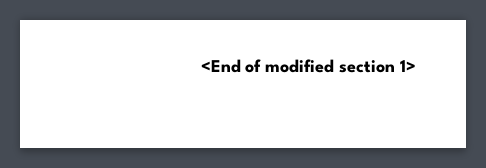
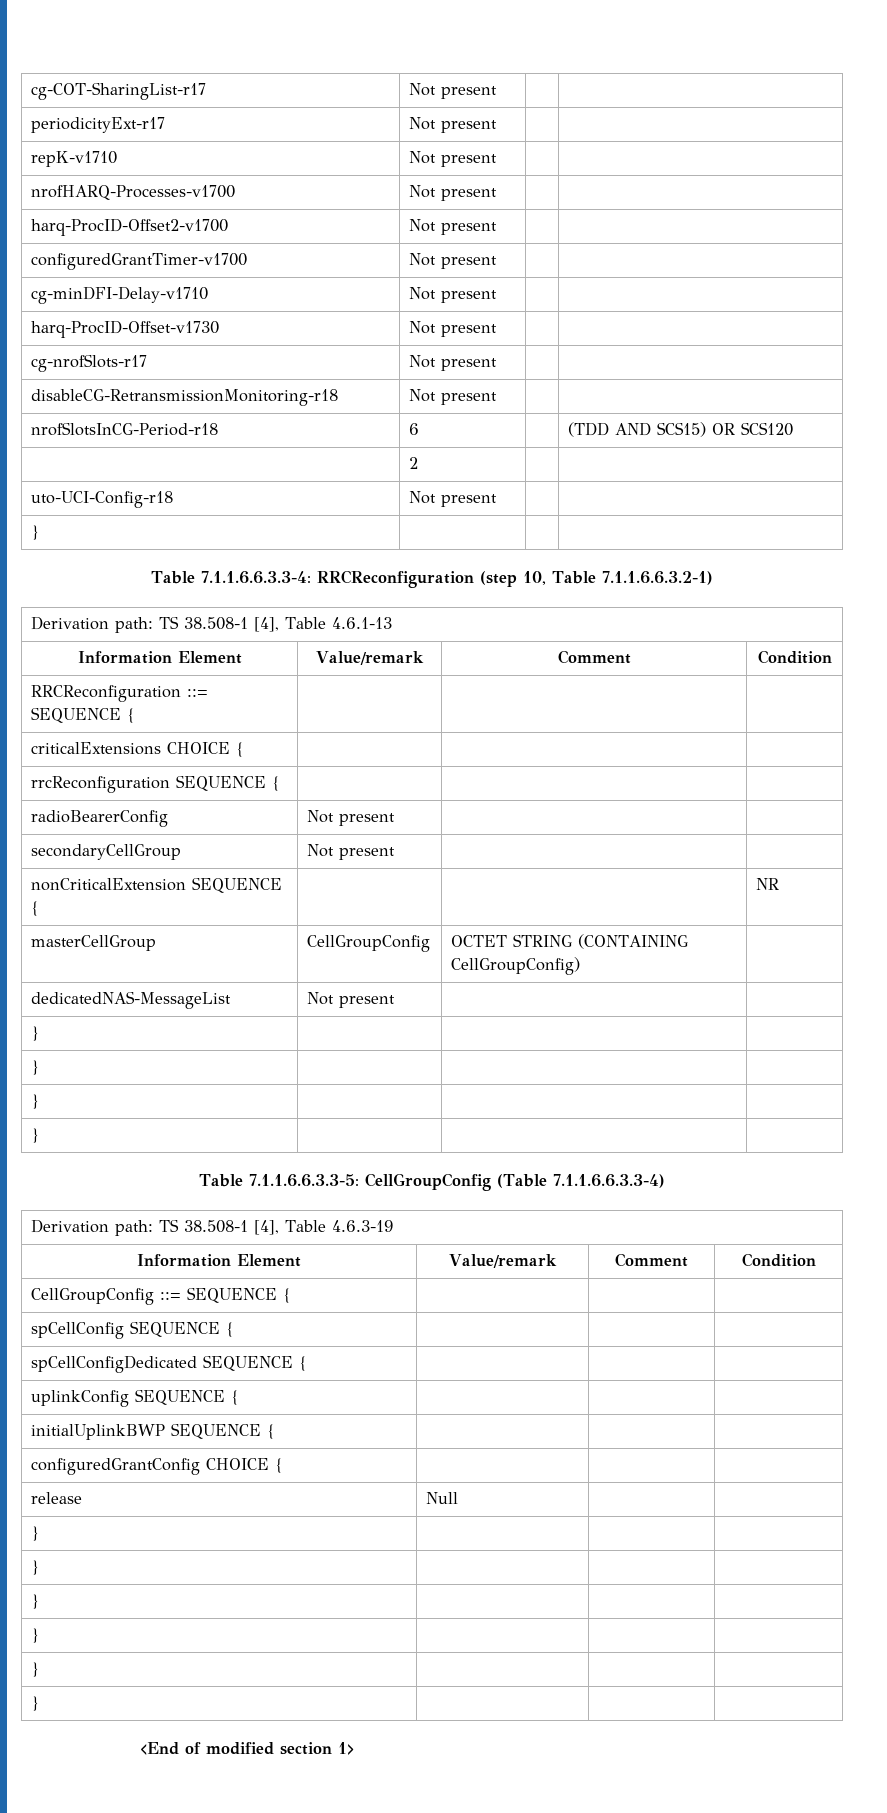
(200, 66) none -> [31,82,207,100] [409,83,498,99] [31,117,166,133] [409,117,498,133] [31,151,118,167] [409,151,498,167] [31,185,236,200] [409,185,498,201] [31,218,229,236] [409,219,498,235] [31,253,248,270] [409,253,498,269] [31,286,209,304] [409,287,498,303] [31,320,220,338] [409,321,498,337] [31,354,148,372] [409,355,498,371] [31,389,339,406] [409,389,498,405] [31,422,219,436] [409,423,420,435] [568,422,794,437] [409,457,419,469] [31,491,174,508] [409,491,498,507] [31,525,40,540] [151,570,713,588] [31,616,393,633] [77,651,242,664] [316,651,425,665] [557,650,631,664] [757,650,832,664] [31,685,209,702] [31,707,136,723] [31,742,245,757] [31,775,281,793] [31,810,169,827] [307,810,396,826] [31,844,182,860] [307,844,396,860] [31,877,283,893] [31,901,40,916] [756,878,780,890] [31,935,157,951] [307,935,431,952] [451,934,689,949] [451,957,581,975] [31,991,232,1009] [307,992,396,1008] [31,1026,40,1041] [31,1060,40,1075] [31,1094,40,1109] [31,1128,40,1143] [199,1173,665,1191] [31,1219,394,1236] [137,1254,301,1267] [449,1254,558,1268] [615,1253,688,1267] [741,1253,816,1267] [31,1287,292,1305] [31,1321,235,1339] [31,1355,308,1373] [31,1389,240,1407] [31,1423,276,1440] [31,1458,284,1475] [31,1492,83,1504] [426,1492,459,1504] [31,1526,40,1541] [31,1560,40,1575] [31,1594,40,1609] [31,1628,40,1643] [31,1662,40,1677] [31,1696,40,1711] cg-COT-SharingList-r17 | Not present | | // periodicityExt-r17 | Not present | | // repK-v1710 | Not present | | // nrofHARQ-Processes-v1700 | Not present | | // harq-ProcID-Offset2-v1700 | Not present | | // configuredGrantTimer-v1700 | Not present | | // cg-minDFI-Delay-v1710 | Not present | | // harq-ProcID-Offset-v1730 | Not present | | // cg-nrofSlots-r17 | Not present | | // disableCG-RetransmissionMonitoring-r18 | Not present | | // nrofSlotsInCG-Period-r18 | 6 | | (TDD AND SCS15) OR SCS120 // | 2 | | // uto-UCI-Config-r18 | Not present | | // } | | | // Table 7.1.1.6.6.3.3-4: RRCReconfiguration (step 10, Table 7.1.1.6.6.3.2-1) // Derivation path: TS 38.508-1 [4], Table 4.6.1-13 // Information Element | Value/remark | Comment | Condition // RRCReconfiguration ::= SEQUENCE { | | | // criticalExtensions CHOICE { | | | // rrcReconfiguration SEQUENCE { | | | // radioBearerConfig | Not present | | // secondaryCellGroup | Not present | | // nonCriticalExtension SEQUENCE { | | | NR // masterCellGroup | CellGroupConfig | OCTET STRING (CONTAINING CellGroupConfig) | // dedicatedNAS-MessageList | Not present | | // } | | | // } | | | // } | | | // } | | | // Table 7.1.1.6.6.3.3-5: CellGroupConfig (Table 7.1.1.6.6.3.3-4) // Derivation path: TS 38.508-1 [4], Table 4.6.3-19 // Information Element | Value/remark | Comment | Condition // CellGroupConfig ::= SEQUENCE { | | | // spCellConfig SEQUENCE { | | | // spCellConfigDedicated SEQUENCE { | | | // uplinkConfig SEQUENCE { | | | // initialUplinkBWP SEQUENCE { | | | // configuredGrantConfig CHOICE { | | | // release | Null | | // } | | | // } | | | // } | | | // } | | | // } | | | // } | | | //

